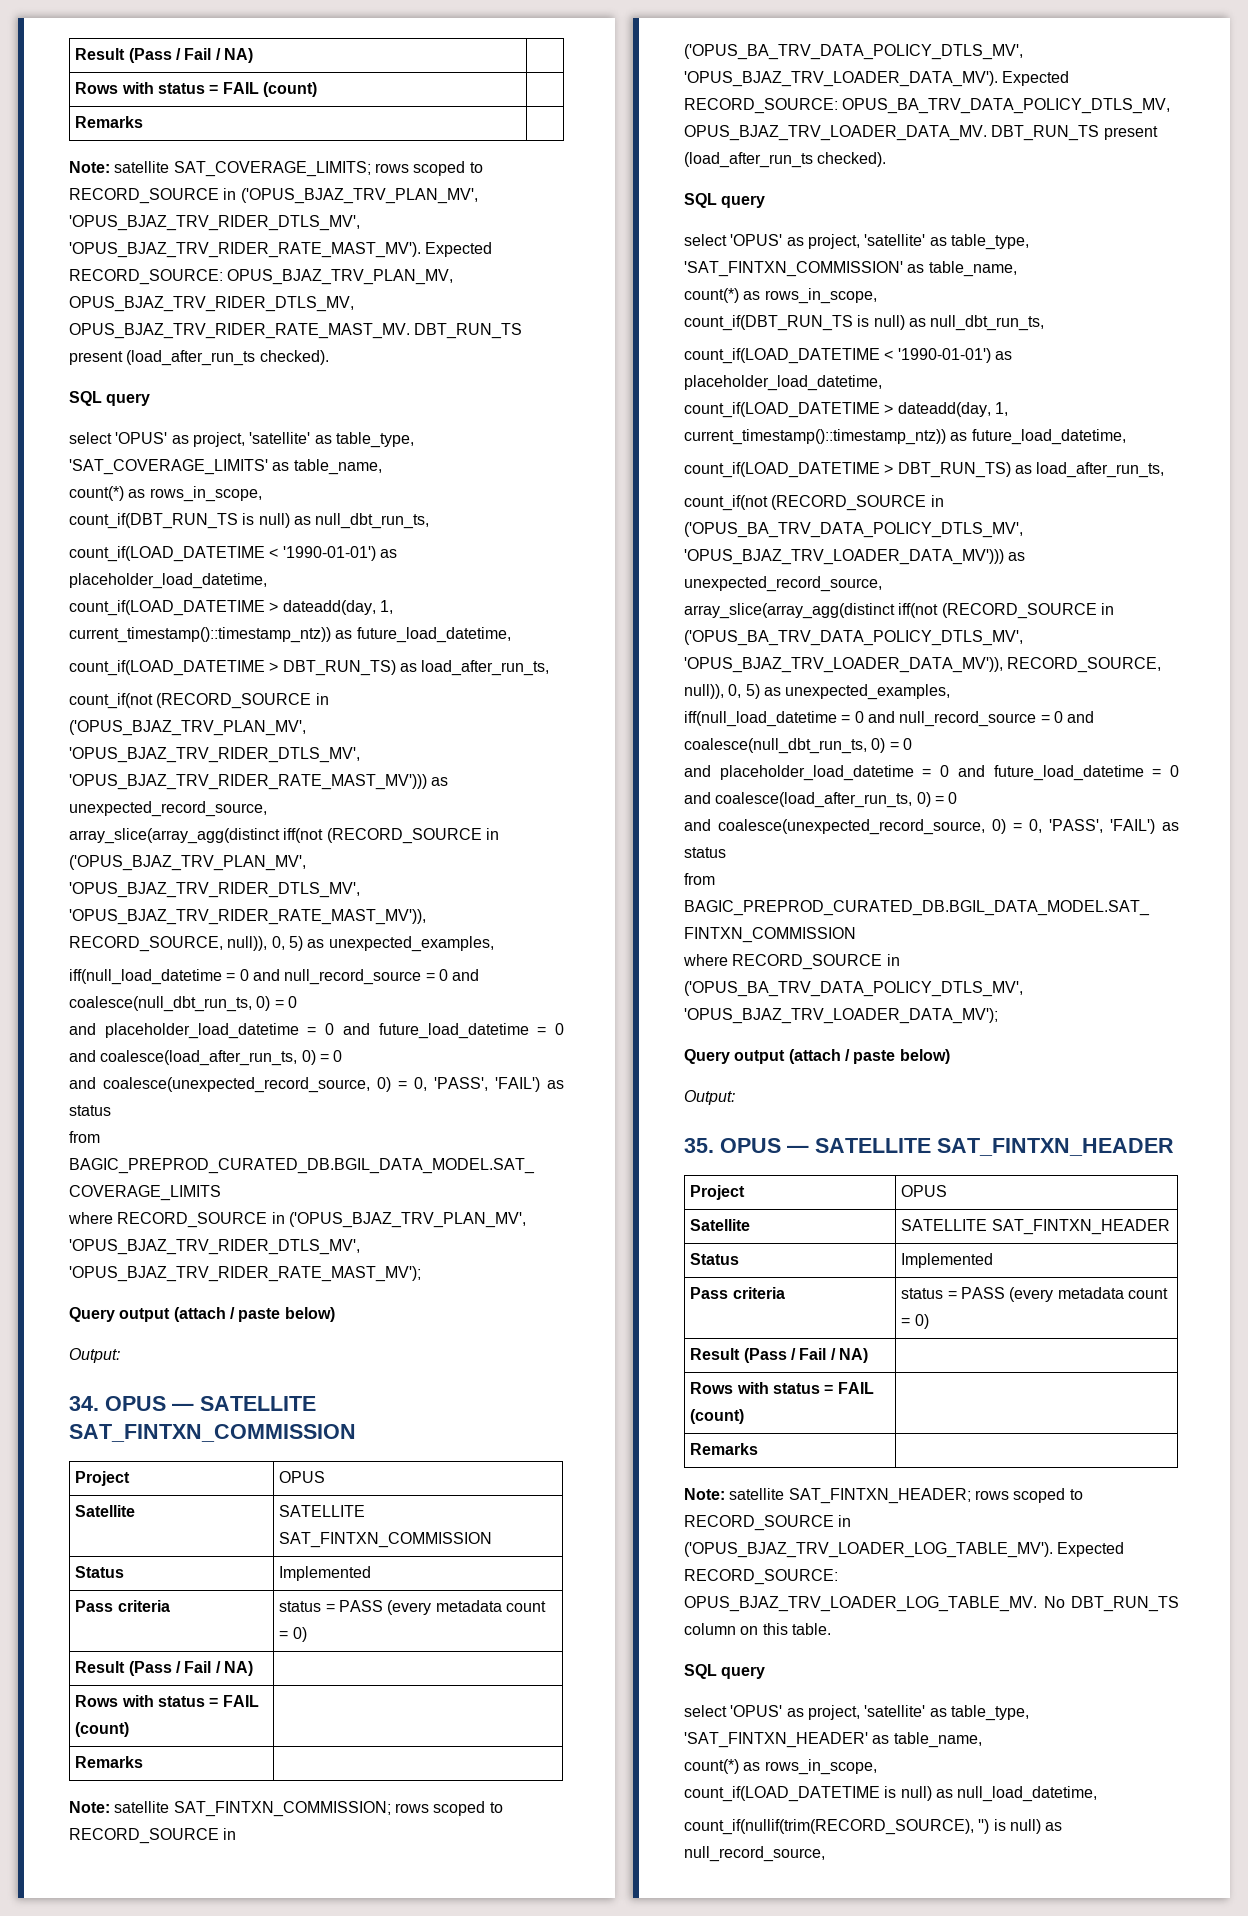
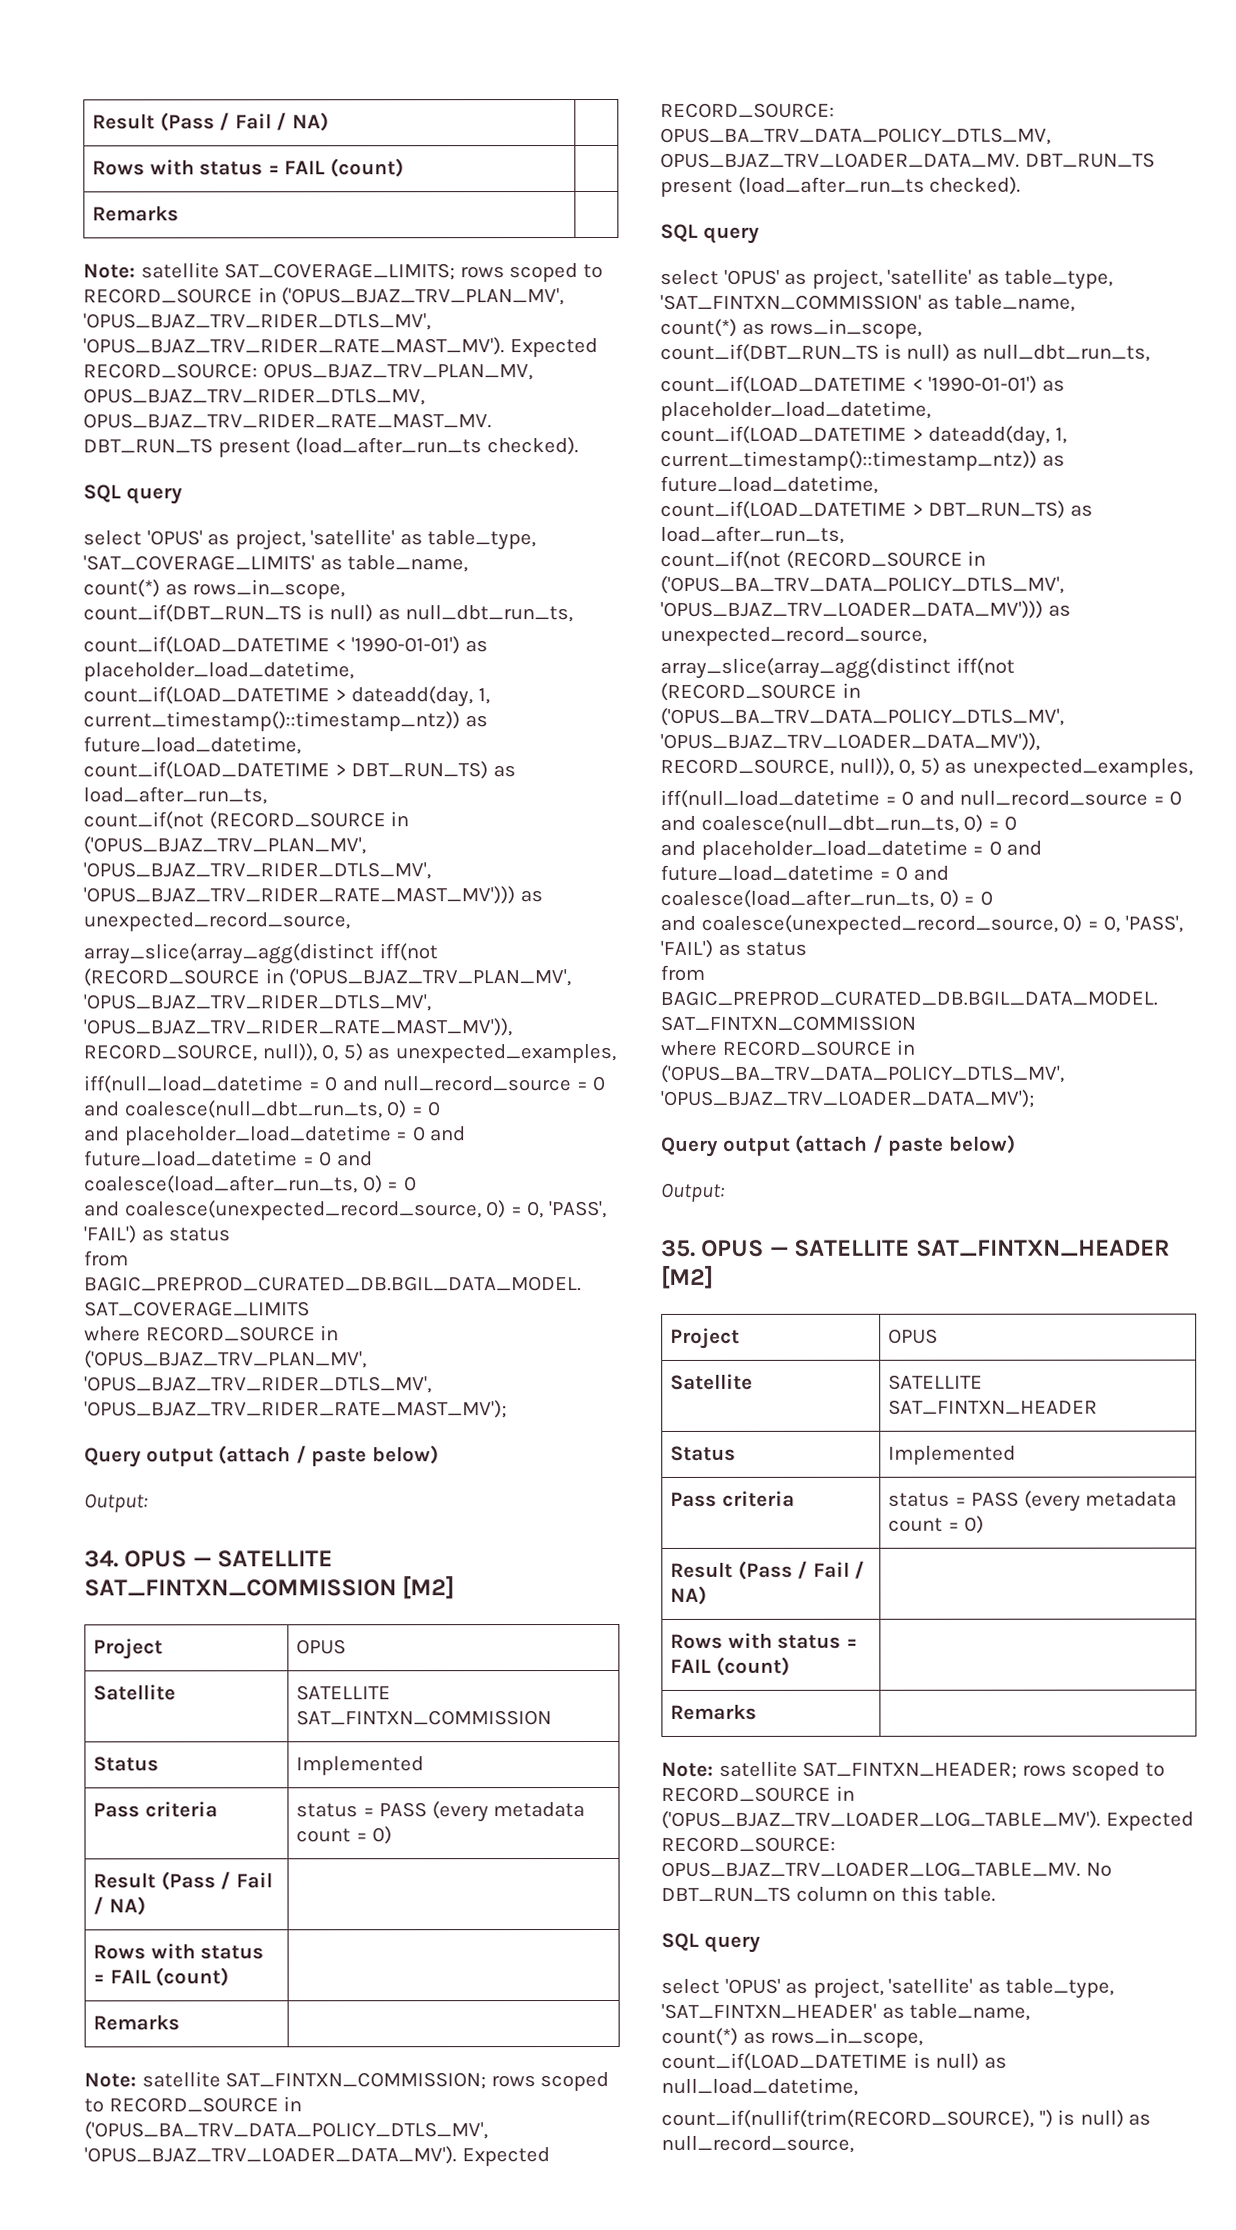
(356, 1433) none -> [402,1576,456,1600] [M2]
(1174, 1147) none -> [661,1265,714,1289] [M2]

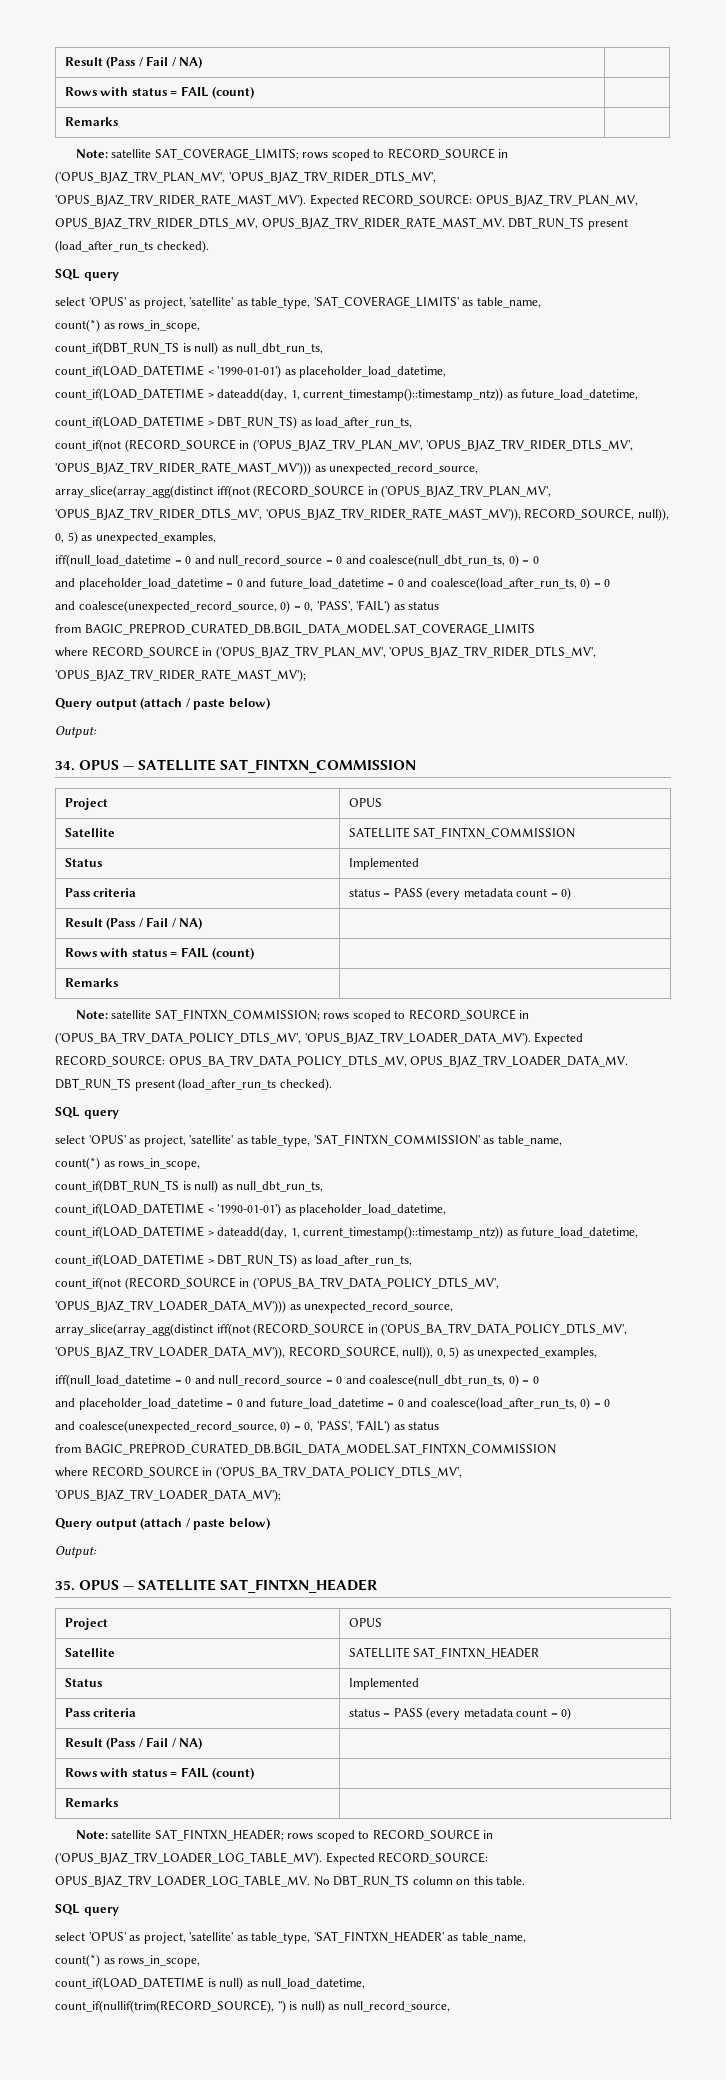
[402,1576,456,1600] [M2] -> (417, 766) none
[661,1265,714,1289] [M2] -> (378, 1586) none

